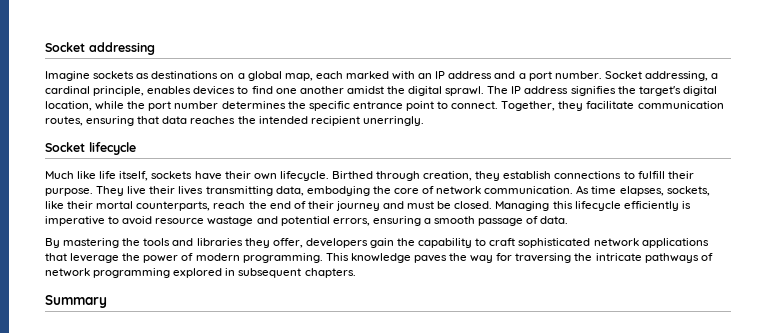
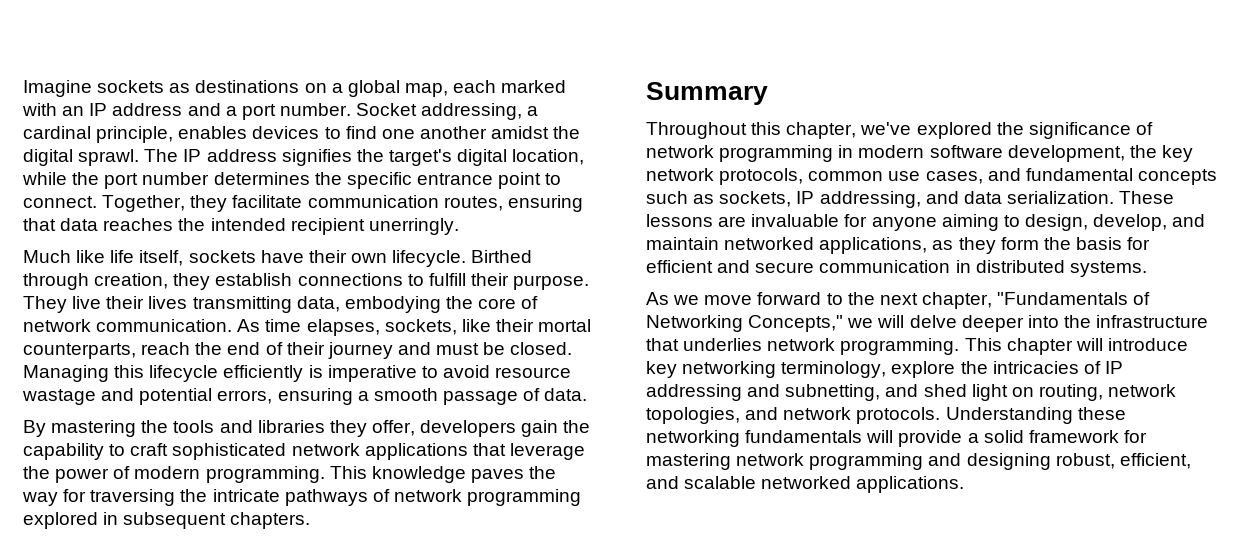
[45,42,155,55] Socket addressing // -> (23, 88) none
[45,142,136,155] // Socket lifecycle -> (459, 226) none
(107, 301) none -> [646,122,1153,139] [646,145,1193,162] [646,168,1217,185] [646,191,1175,208] [646,214,1206,231] [646,237,1151,254] [646,260,1147,277] [646,292,1151,309] [646,315,1209,332] [646,338,1188,355] [646,361,1123,378] [646,384,1177,401] [646,407,1126,424] [646,430,1147,447] [646,453,1191,470] [646,476,965,493] // Throughout this chapter, we've explored the significance of network programming in modern software development, the key network protocols, common use cases, and fundamental concepts such as sockets, IP addressing, and data serialization. These lessons are invaluable for anyone aiming to design, develop, and maintain networked applications, as they form the basis for efficient and secure communication in distributed systems. // As we move forward to the next chapter, "Fundamentals of Networking Concepts," we will delve deeper into the infrastructure that underlies network programming. This chapter will introduce key networking terminology, explore the intricacies of IP addressing and subnetting, and shed light on routing, network topologies, and network protocols. Understanding these networking fundamentals will provide a solid framework for mastering network programming and designing robust, efficient, and scalable networked applications.

